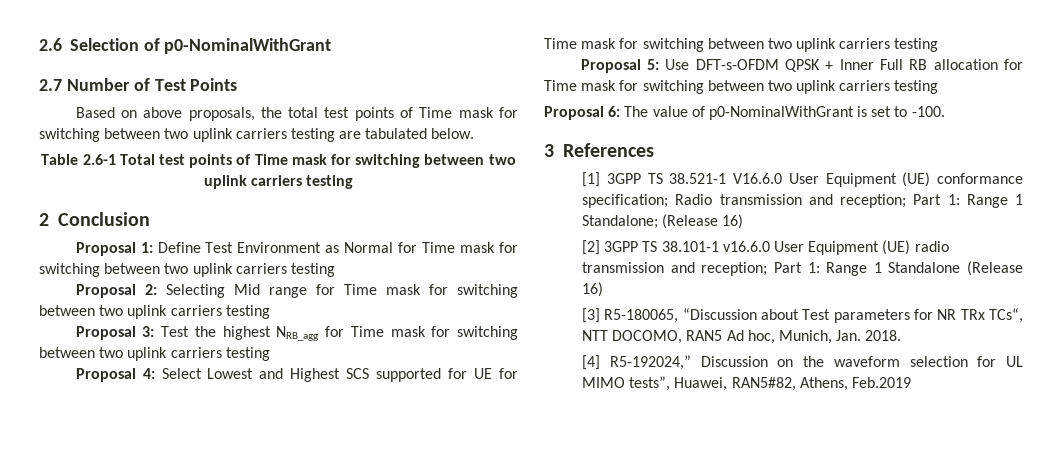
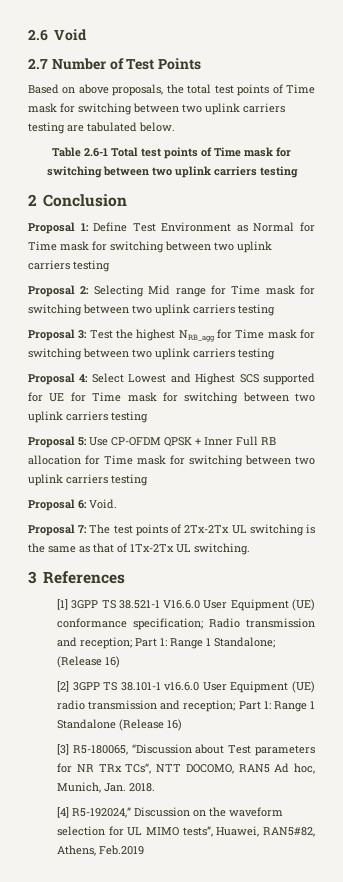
[69,38,332,54] Selection of p0-NominalWithGrant -> [53,29,87,41] Void
[695,59,779,70] DFT-s-OFDM -> [111,437,161,446] CP-OFDM
[624,106,945,120] The value of p0-NominalWithGrant is set to -100. -> [89,499,117,509] [28,524,316,536] [28,543,250,555] Void. // Proposal 7: The test points of 2Tx-2Tx UL switching is the same as that of 1Tx-2Tx UL switching.

